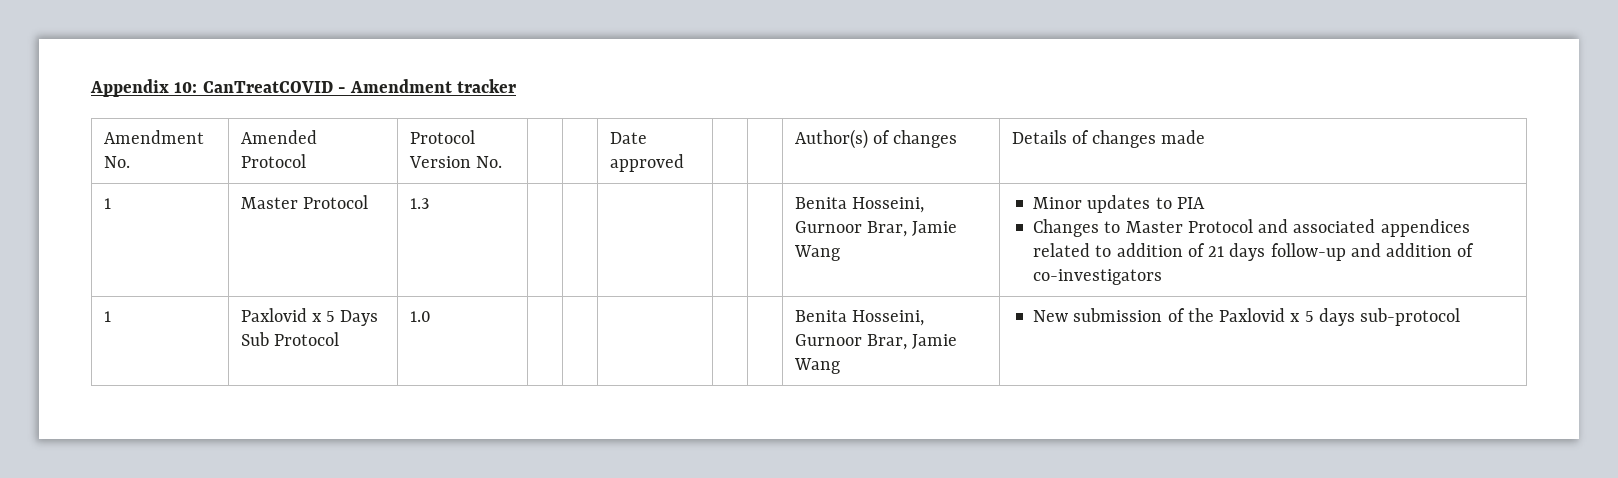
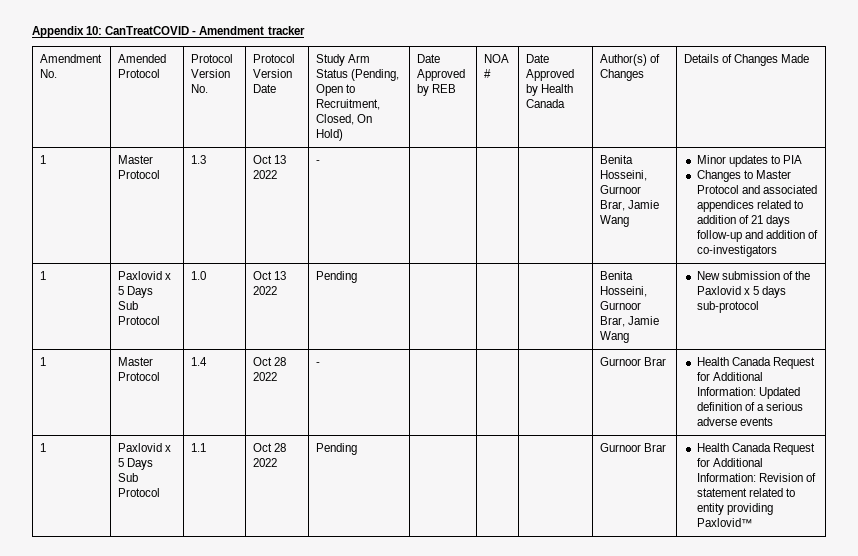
[609,132,647,144] [609,154,684,172] | | Date approved | | -> [253,54,296,63] [253,69,293,78] [253,84,277,93] [316,54,371,66] [316,69,400,81] [316,84,356,96] [316,99,381,110] [316,114,373,125] [316,129,344,141] [417,54,441,63] [417,69,466,81] [417,84,457,96] [484,54,510,63] [484,69,492,78] [526,54,550,63] [526,69,575,81] [526,84,574,96] [526,99,566,108] Protocol Version Date | Study Arm Status (Pending, Open to Recruitment, Closed, On Hold) | Date Approved by REB | NOA # | Date Approved by Health Canada
[893,130,958,148] changes -> [600,69,645,81] Changes
[1092,130,1206,148] changes made -> [734,54,810,66] Changes Made
(429, 203) | -> [253,155,287,164] [253,170,278,179] [316,160,321,164] Oct 13 2022 | -
(431, 316) | -> [253,271,287,280] [253,286,278,295] [316,271,358,283] Oct 13 2022 | Pending
(1461, 317) none -> [40,357,47,366] [118,357,154,366] [118,372,161,381] [191,357,208,366] [253,357,287,366] [253,372,278,381] [316,362,321,366] [600,357,667,366] [696,357,815,369] [696,372,763,381] [696,387,800,399] [696,402,804,411] [696,417,773,426] [40,443,47,452] [118,443,172,452] [118,458,154,470] [118,473,139,482] [118,488,161,497] [191,443,207,452] [253,443,287,452] [253,458,278,467] [316,443,358,455] [600,443,667,452] [696,443,815,455] [696,458,763,467] [696,473,816,482] [696,488,795,497] [696,503,773,515] [696,518,753,527] // 1 | Master Protocol | 1.4 | Oct 28 2022 | - | | | | Gurnoor Brar | Health Canada Request for Additional Information: Updated definition of a serious adverse events // 1 | Paxlovid x 5 Days Sub Protocol | 1.1 | Oct 28 2022 | Pending | | | | Gurnoor Brar | Health Canada Request for Additional Information: Revision of statement related to entity providing Paxlovid™

